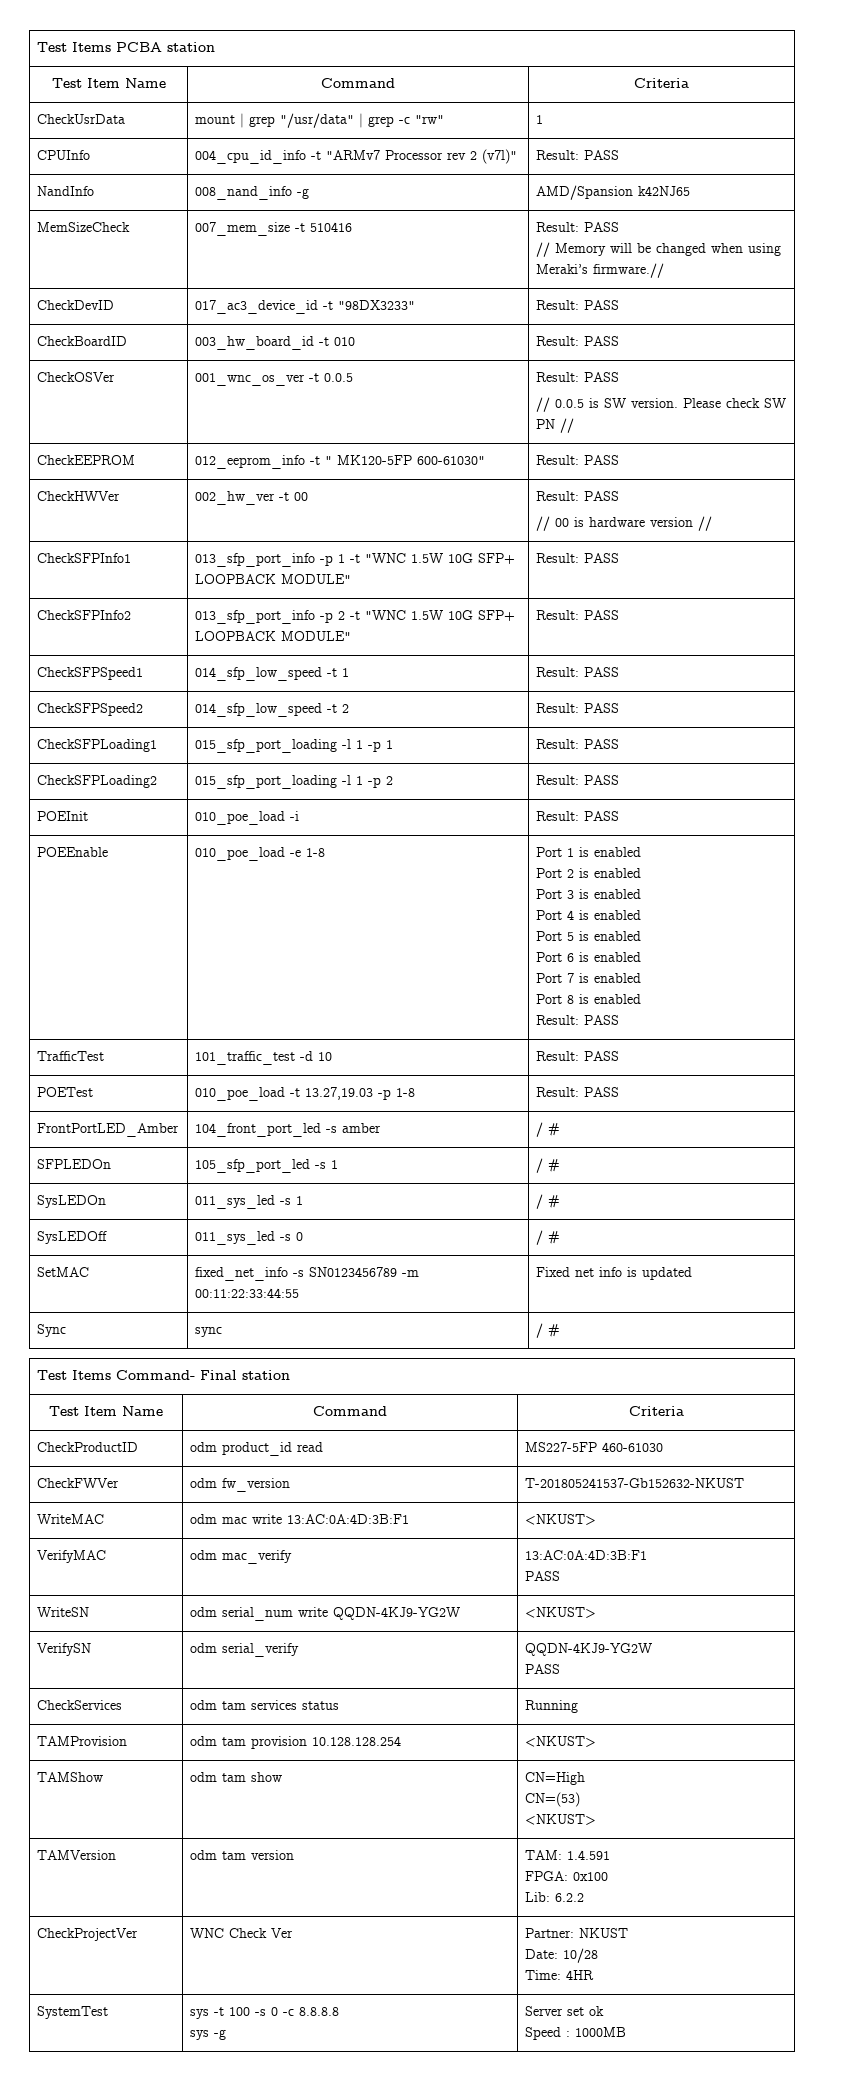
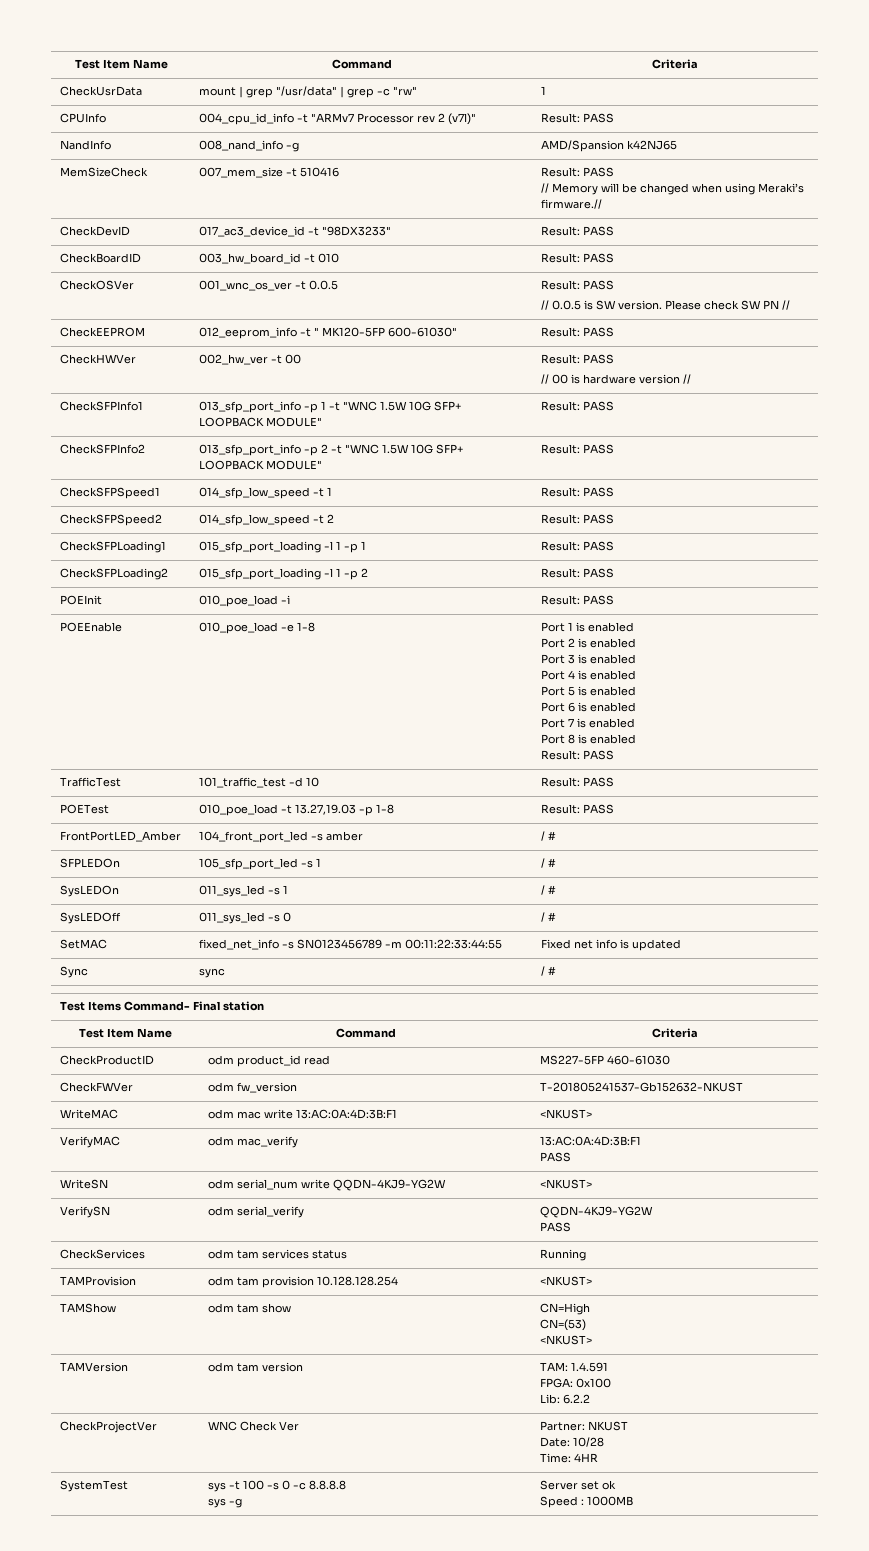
[37,42,216,52] [51,78,82,88] Test Items PCBA station // Test -> [74,59,100,69] Test

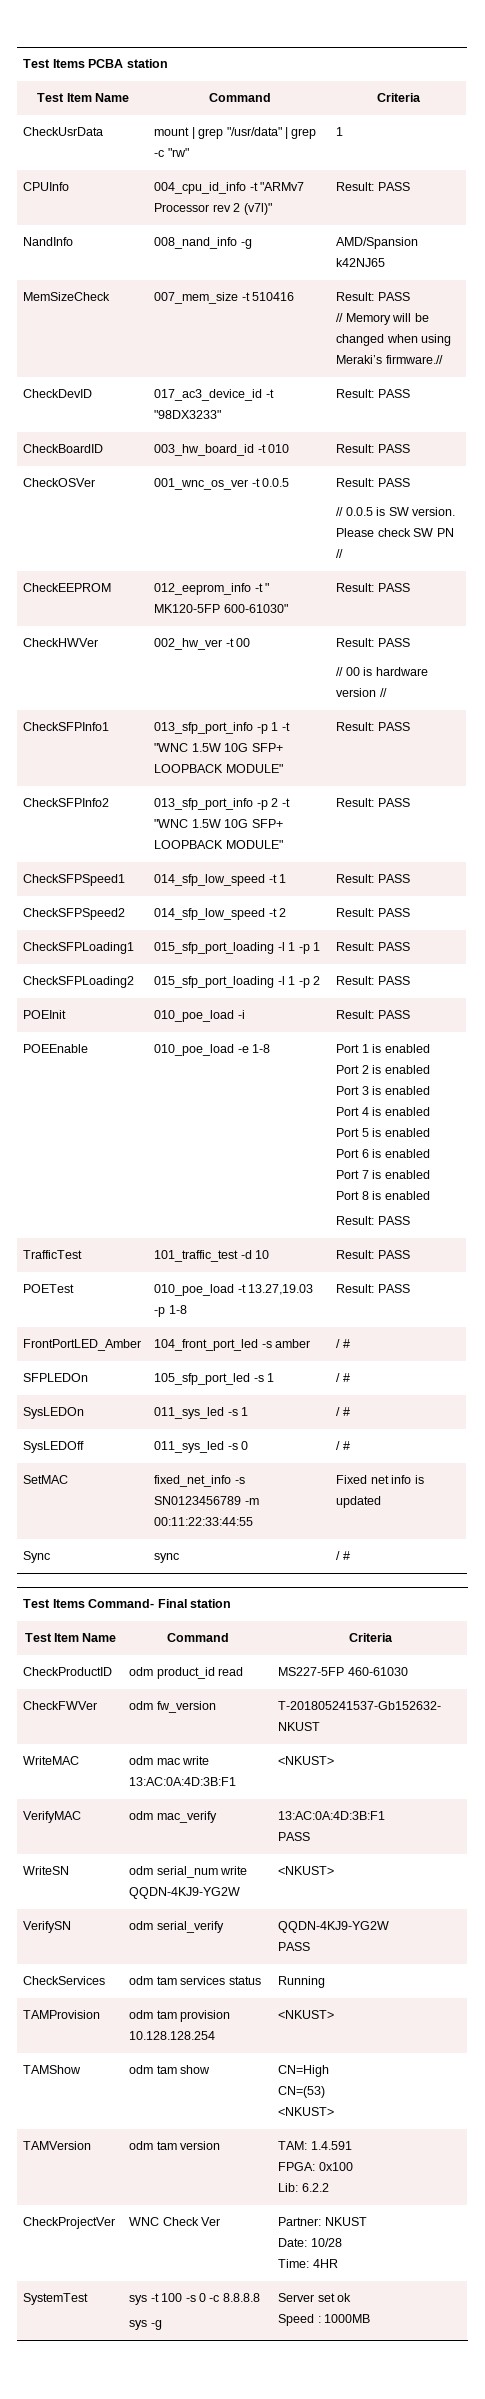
[74,59,100,69] Test -> [23,59,168,68] [37,93,65,102] Test Items PCBA station // Test

